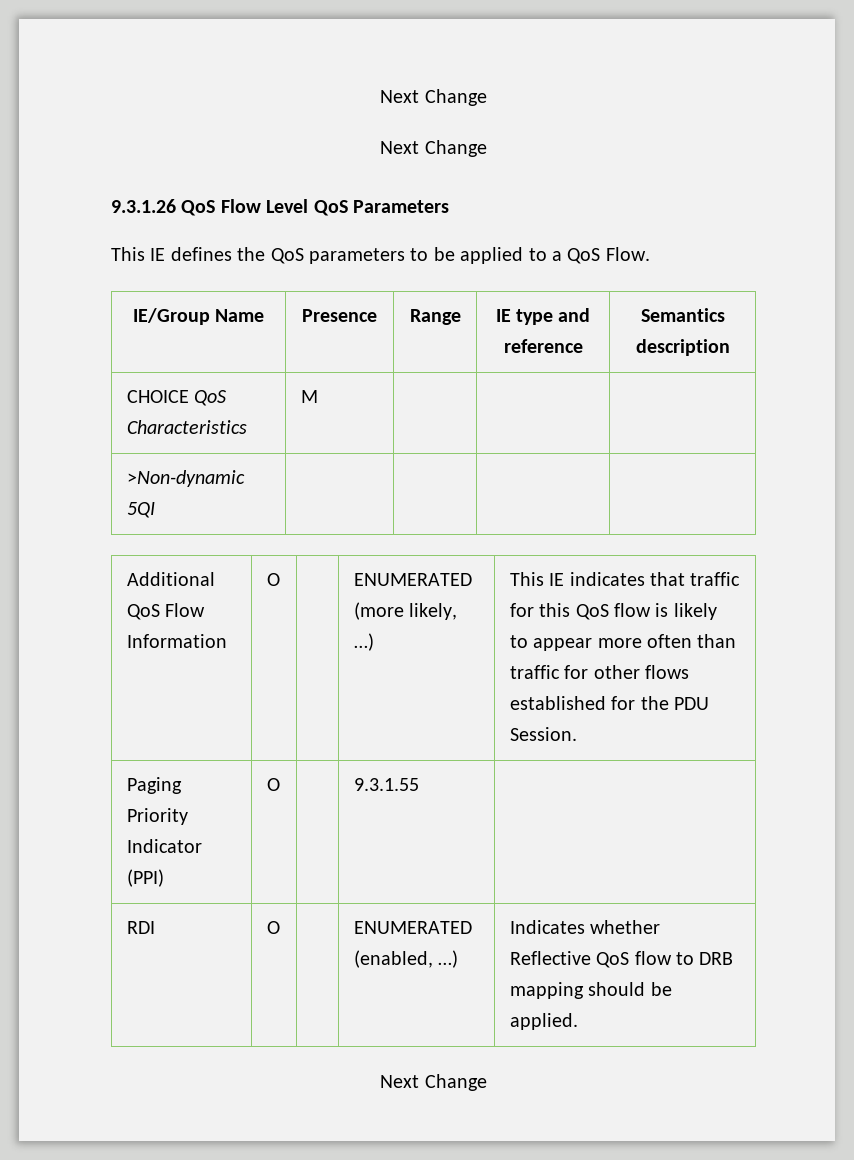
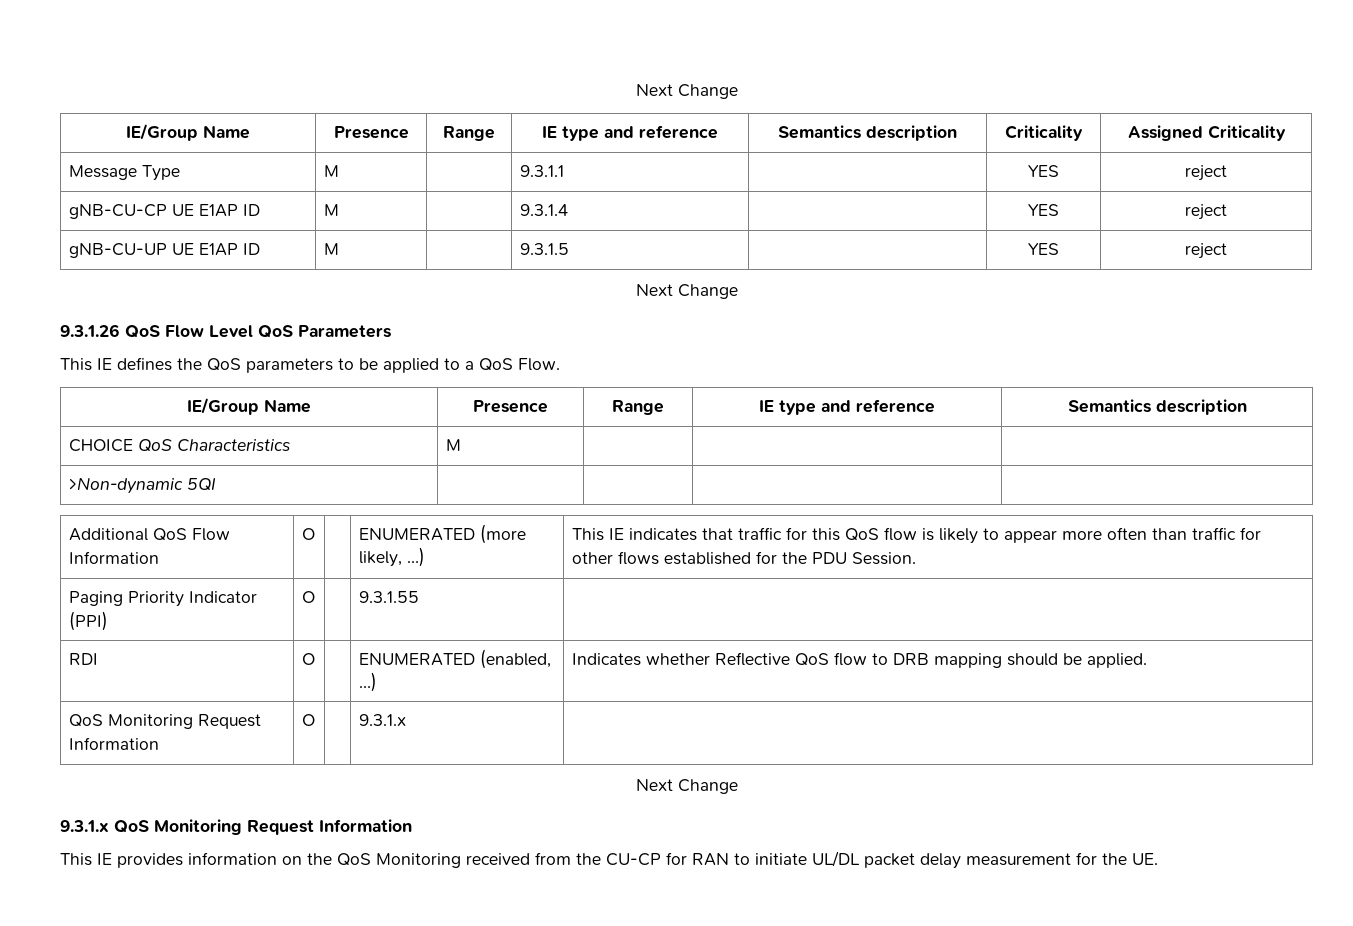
[380,89,487,106] Next Change -> [635,84,738,99] [126,124,250,141] [333,126,409,139] [443,126,495,141] [542,125,718,141] [778,125,957,141] [1005,125,1083,141] [1127,125,1286,141] [68,165,180,181] [323,165,339,177] [519,165,564,177] [1028,165,1059,177] [1185,165,1227,181] [68,204,260,219] [323,204,339,216] [519,204,568,216] [1028,204,1059,216] [1185,204,1227,220] [68,243,260,258] [323,243,339,255] [519,243,569,255] [1028,243,1059,255] [1185,243,1227,259] Next Change // IE/Group Name | Presence | Range | IE type and reference | Semantics description | Criticality | Assigned Criticality // Message Type | M | | 9.3.1.1 | | YES | reject // gNB-CU-CP UE E1AP ID | M | | 9.3.1.4 | | YES | reject // gNB-CU-UP UE E1AP ID | M | | 9.3.1.5 | | YES | reject
[380,1074,487,1091] // Next Change -> [68,714,261,729] [68,737,159,750] [301,714,315,726] [358,714,406,726] [635,779,738,794] [60,819,412,835] [60,851,1158,869] // QoS Monitoring Request Information | O | | 9.3.1.x | // Next Change // 9.3.1.x QoS Monitoring Request Information // This IE provides information on the QoS Monitoring received from the CU-CP for RAN to initiate UL/DL packet delay measurement for the UE.

